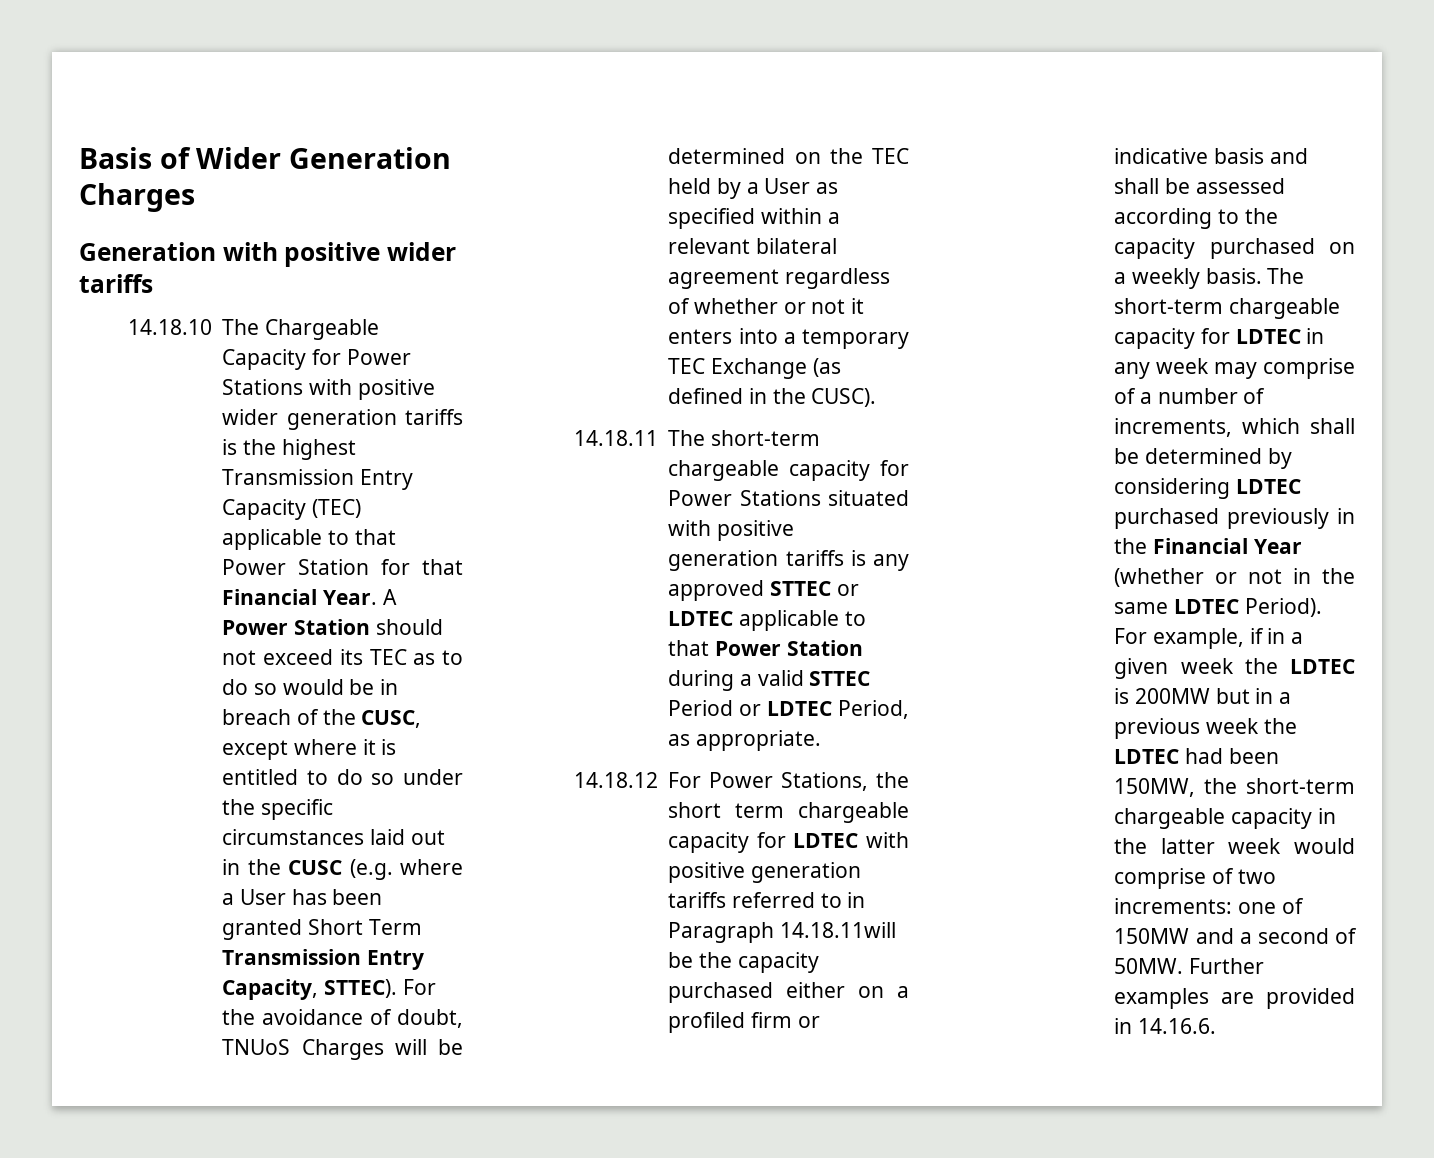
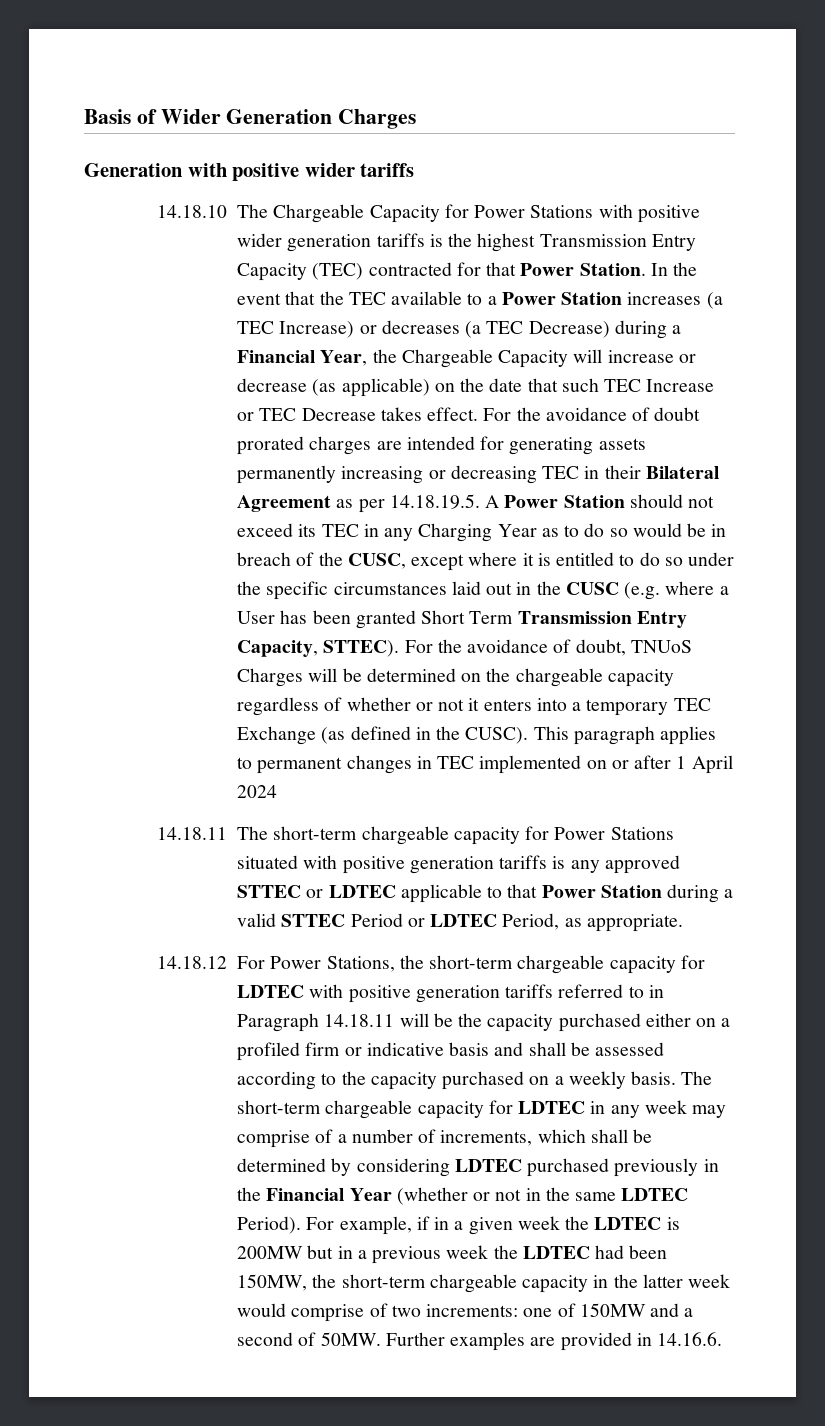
[222,529,396,550] [222,559,463,575] [222,589,378,605] applicable to that Power Station for that Financial Year. -> [368,262,698,276] [236,291,723,309] [236,320,682,339] [236,349,696,368] [236,378,715,397] [236,407,701,421] [236,436,646,455] [236,465,719,484] [236,494,480,513] contracted for that Power Station. In the event that the TEC available to a Power Station increases (a TEC Increase) or decreases (a TEC Decrease) during a Financial Year, the Chargeable Capacity will increase or decrease (as applicable) on the date that such TEC Increase or TEC Decrease takes effect. For the avoidance of doubt prorated charges are intended for generating assets permanently increasing or decreasing TEC in their Bilateral Agreement as per 14.18.19.5.
(407, 657) none -> [363,523,537,542] in any Charging Year
[872,148,909,164] [668,178,839,199] [668,208,840,229] [668,238,838,254] [668,269,780,289] TEC held by a User as specified within a relevant bilateral agreement -> [515,668,674,687] chargeable capacity
(877, 397) none -> [533,726,717,745] [236,755,733,774] [236,785,277,798] This paragraph applies to permanent changes in TEC implemented on or after 1 April 2024
[668,802,785,818] short term -> [429,955,514,969] short-term
[780,922,897,938] 14.18.11will -> [324,1013,429,1027] 14.18.11 will

